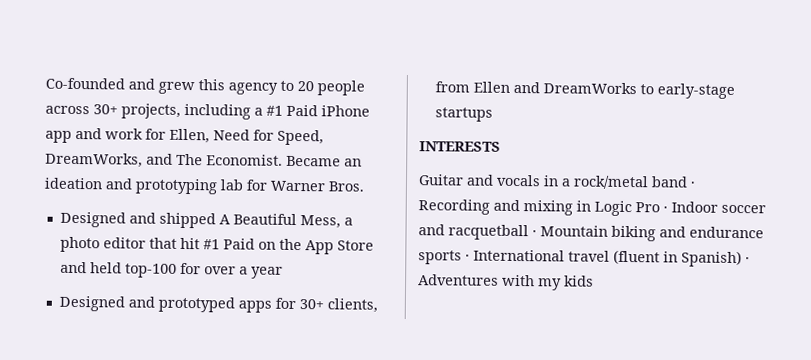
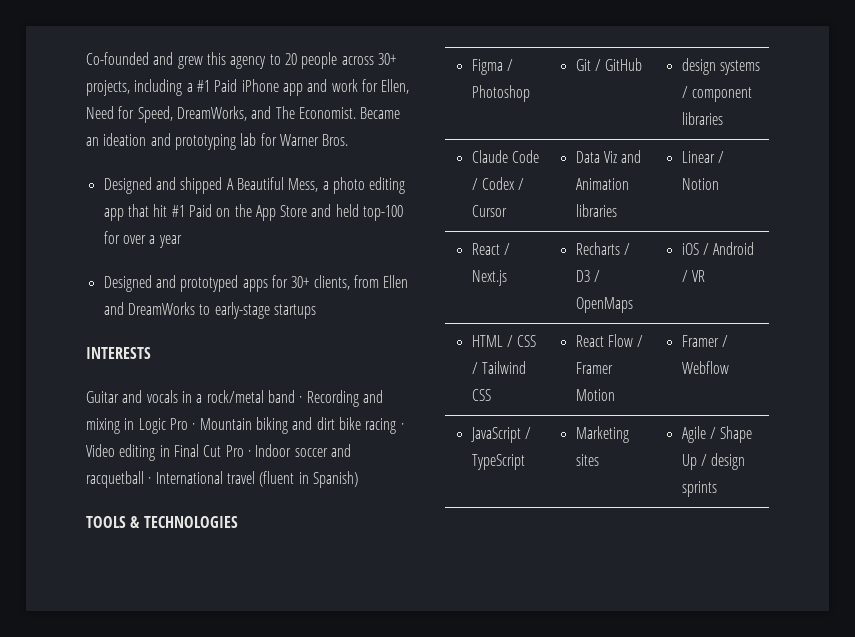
[102,237,146,249] editor -> [369,177,406,194] [103,208,124,221] editing app
(668, 209) none -> [199,417,404,434] [86,444,251,461] Mountain biking and dirt bike racing · Video editing in Final Cut Pro ·
[540,225,764,242] [418,250,470,265] Mountain biking and endurance sports · -> (152, 480) none
[745,257,750,264] [418,274,594,291] · Adventures with my kids -> [86,516,238,528] [471,59,513,75] [471,85,530,102] [575,58,643,71] [681,58,760,75] [681,86,752,102] [681,112,723,125] [471,150,539,163] [471,177,525,190] [471,205,507,217] [575,150,642,163] [575,178,629,190] [575,204,617,217] [681,151,724,163] [681,178,719,190] [471,243,510,255] [471,270,507,286] [575,242,630,255] [575,270,600,282] [575,297,633,313] [681,242,755,255] [681,270,705,282] [471,335,537,347] [471,361,526,374] [471,389,491,401] [575,334,644,347] [575,362,613,374] [575,389,615,401] [681,335,728,347] [681,361,729,374] [470,427,531,443] [471,454,525,470] [575,426,629,443] [575,454,599,466] [681,426,753,443] [681,453,746,470] [681,481,717,497] // TOOLS & TECHNOLOGIES // Figma / Photoshop | Git / GitHub | design systems / component libraries // Claude Code / Codex / Cursor | Data Viz and Animation libraries | Linear / Notion // React / Next.js | Recharts / D3 / OpenMaps | iOS / Android / VR // HTML / CSS / Tailwind CSS | React Flow / Framer Motion | Framer / Webflow // JavaScript / TypeScript | Marketing sites | Agile / Shape Up / design sprints

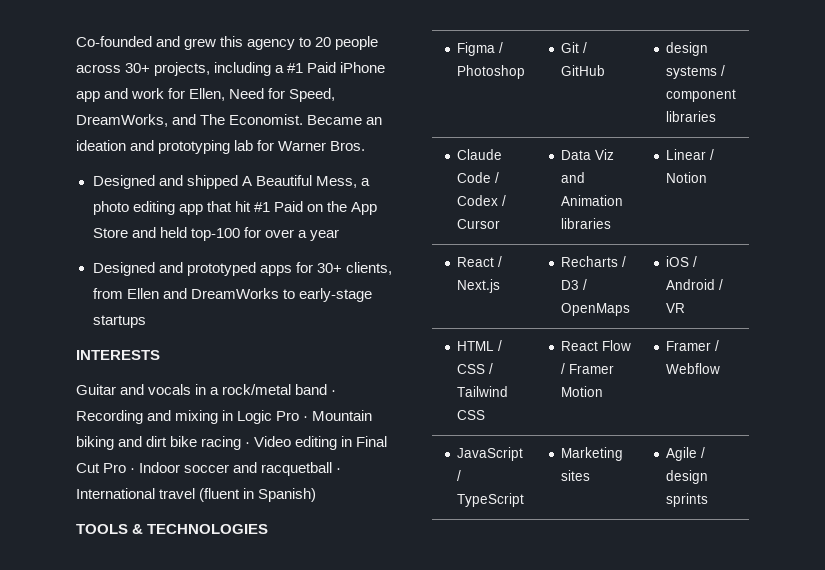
[720,426,753,443] [681,454,707,470] Shape Up / -> (705, 452) none

